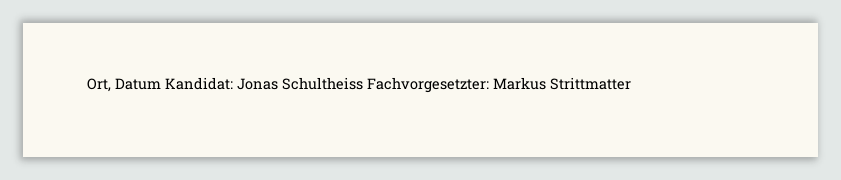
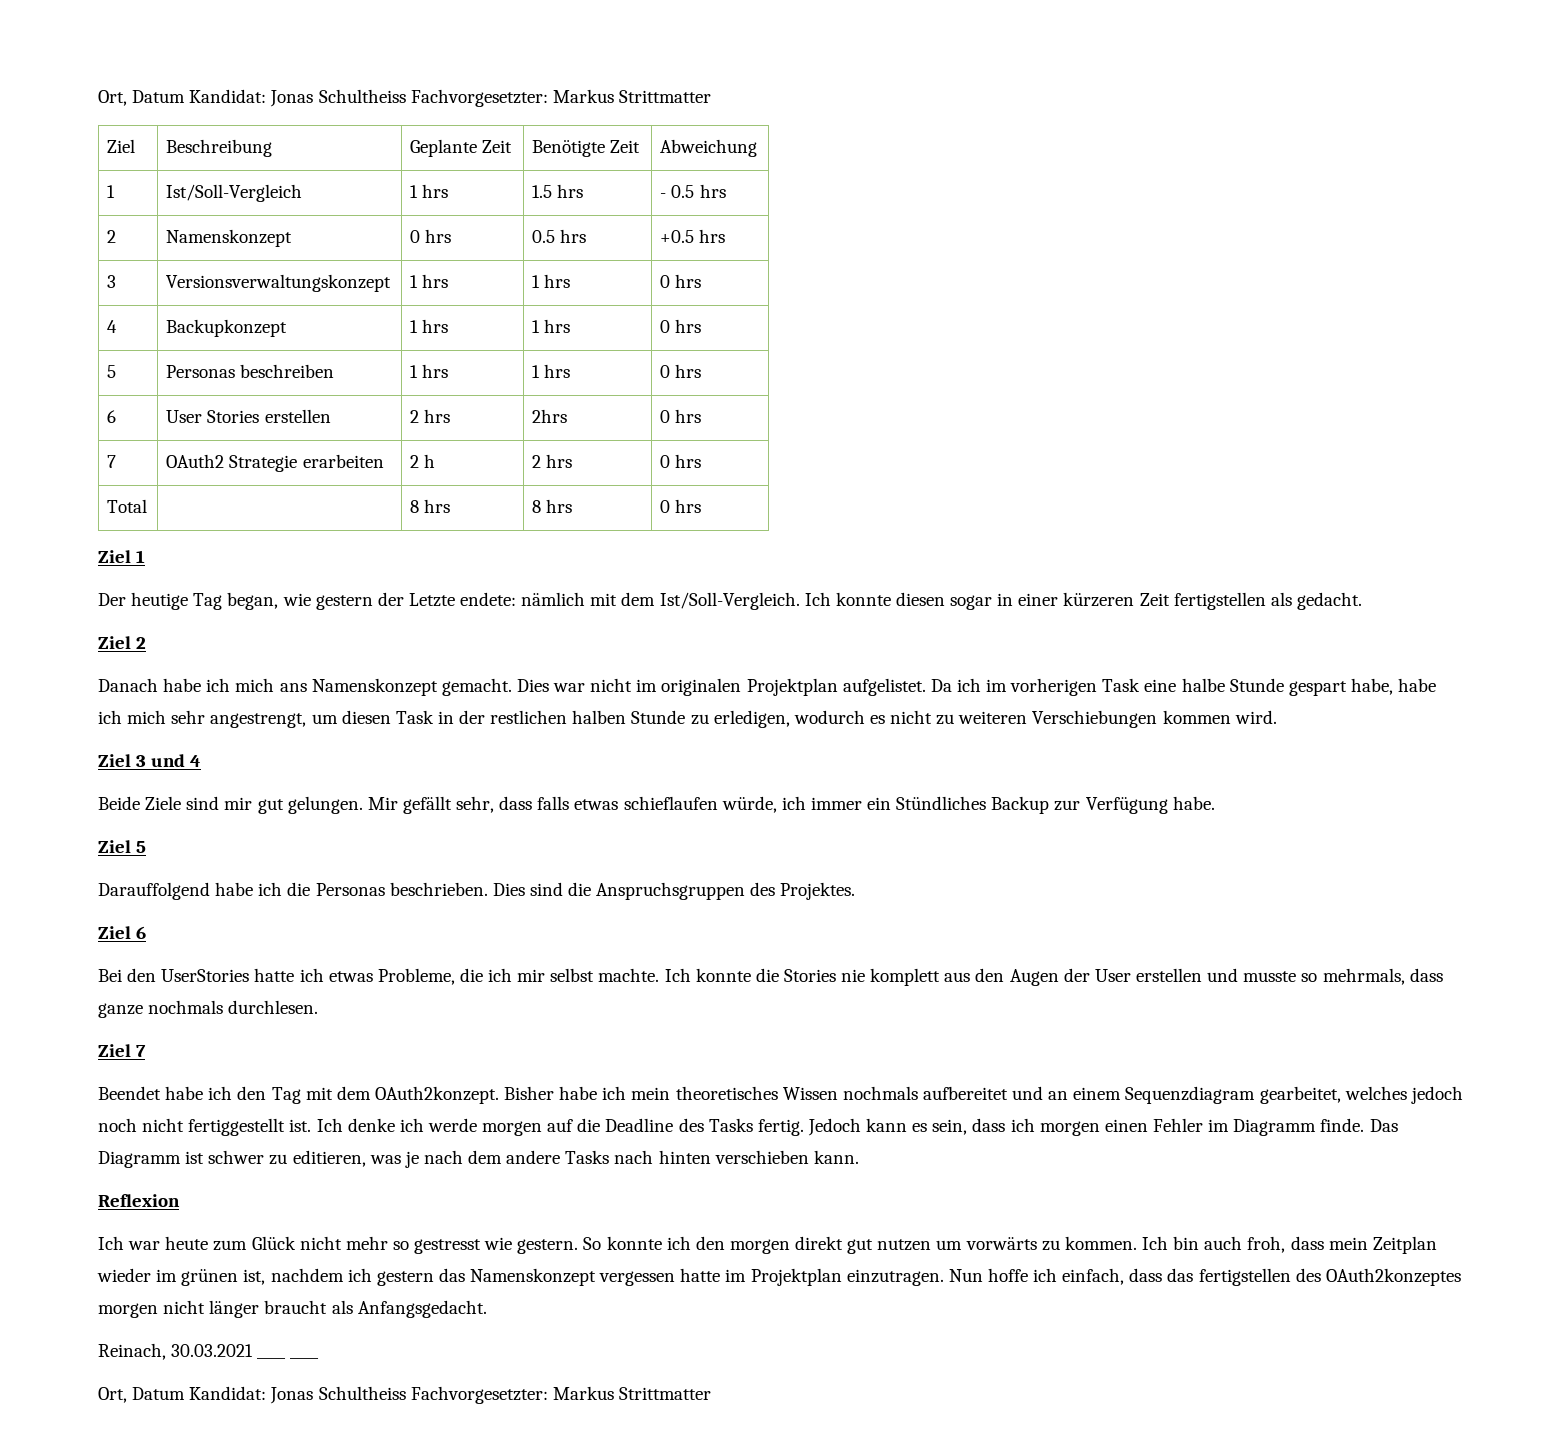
[87,77,631,93] Ort, Datum Kandidat: Jonas Schultheiss Fachvorgesetzter: Markus Strittmatter -> [98,89,711,107] [107,139,136,153] [166,139,273,157] [410,139,513,157] [532,140,641,157] [660,139,758,157] [107,185,116,198] [166,184,303,202] [410,184,449,198] [532,184,584,198] [660,184,726,198] [107,230,117,243] [166,229,293,247] [410,229,452,243] [532,229,587,243] [660,229,726,243] [107,275,117,288] [166,274,392,292] [410,274,449,288] [532,274,571,288] [660,274,702,288] [107,320,118,333] [166,319,288,337] [410,319,449,333] [532,319,571,333] [660,319,702,333] [107,365,117,378] [166,364,335,378] [410,364,449,378] [532,364,571,378] [660,364,702,378] [107,410,117,423] [166,409,331,423] [410,409,451,423] [532,409,568,423] [660,409,702,423] [107,455,117,468] [166,454,384,472] [410,454,436,468] [532,454,573,468] [660,454,702,468] [107,499,148,513] [410,499,451,513] [532,499,573,513] [660,499,702,513] [98,550,146,563] [98,592,1362,610] [98,636,147,649] [98,678,1437,696] [98,710,1277,728] [98,754,202,767] [98,796,1215,814] [98,840,147,853] [98,882,856,900] [98,926,147,939] [98,968,1443,986] [98,1000,319,1018] [98,1044,147,1057] [98,1086,1463,1104] [98,1118,1398,1136] [98,1150,859,1168] [98,1194,180,1207] [98,1236,1437,1254] [97,1268,1461,1286] [98,1300,487,1318] [98,1343,254,1360] [257,1357,320,1359] [98,1386,711,1404] Ort, Datum Kandidat: Jonas Schultheiss Fachvorgesetzter: Markus Strittmatter // Ziel | Beschreibung | Geplante Zeit | Benötigte Zeit | Abweichung // 1 | Ist/Soll-Vergleich | 1 hrs | 1.5 hrs | - 0.5 hrs // 2 | Namenskonzept | 0 hrs | 0.5 hrs | +0.5 hrs // 3 | Versionsverwaltungskonzept | 1 hrs | 1 hrs | 0 hrs // 4 | Backupkonzept | 1 hrs | 1 hrs | 0 hrs // 5 | Personas beschreiben | 1 hrs | 1 hrs | 0 hrs // 6 | User Stories erstellen | 2 hrs | 2hrs | 0 hrs // 7 | OAuth2 Strategie erarbeiten | 2 h | 2 hrs | 0 hrs // Total | | 8 hrs | 8 hrs | 0 hrs // Ziel 1 // Der heutige Tag began, wie gestern der Letzte endete: nämlich mit dem Ist/Soll-Vergleich. Ich konnte diesen sogar in einer kürzeren Zeit fertigstellen als gedacht. // Ziel 2 // Danach habe ich mich ans Namenskonzept gemacht. Dies war nicht im originalen Projektplan aufgelistet. Da ich im vorherigen Task eine halbe Stunde gespart habe, habe ich mich sehr angestrengt, um diesen Task in der restlichen halben Stunde zu erledigen, wodurch es nicht zu weiteren Verschiebungen kommen wird. // Ziel 3 und 4 // Beide Ziele sind mir gut gelungen. Mir gefällt sehr, dass falls etwas schieflaufen würde, ich immer ein Stündliches Backup zur Verfügung habe. // Ziel 5 // Darauffolgend habe ich die Personas beschrieben. Dies sind die Anspruchsgruppen des Projektes. // Ziel 6 // Bei den UserStories hatte ich etwas Probleme, die ich mir selbst machte. Ich konnte die Stories nie komplett aus den Augen der User erstellen und musste so mehrmals, dass ganze nochmals durchlesen. // Ziel 7 // Beendet habe ich den Tag mit dem OAuth2konzept. Bisher habe ich mein theoretisches Wissen nochmals aufbereitet und an einem Sequenzdiagram gearbeitet, welches jedoch noch nicht fertiggestellt ist. Ich denke ich werde morgen auf die Deadline des Tasks fertig. Jedoch kann es sein, dass ich morgen einen Fehler im Diagramm finde. Das Diagramm ist schwer zu editieren, was je nach dem andere Tasks nach hinten verschieben kann. // Reflexion // Ich war heute zum Glück nicht mehr so gestresst wie gestern. So konnte ich den morgen direkt gut nutzen um vorwärts zu kommen. Ich bin auch froh, dass mein Zeitplan wieder im grünen ist, nachdem ich gestern das Namenskonzept vergessen hatte im Projektplan einzutragen. Nun hoffe ich einfach, dass das fertigstellen des OAuth2konzeptes morgen nicht länger braucht als Anfangsgedacht. // Reinach, 30.03.2021 ____ ____ // Ort, Datum Kandidat: Jonas Schultheiss Fachvorgesetzter: Markus Strittmatter

